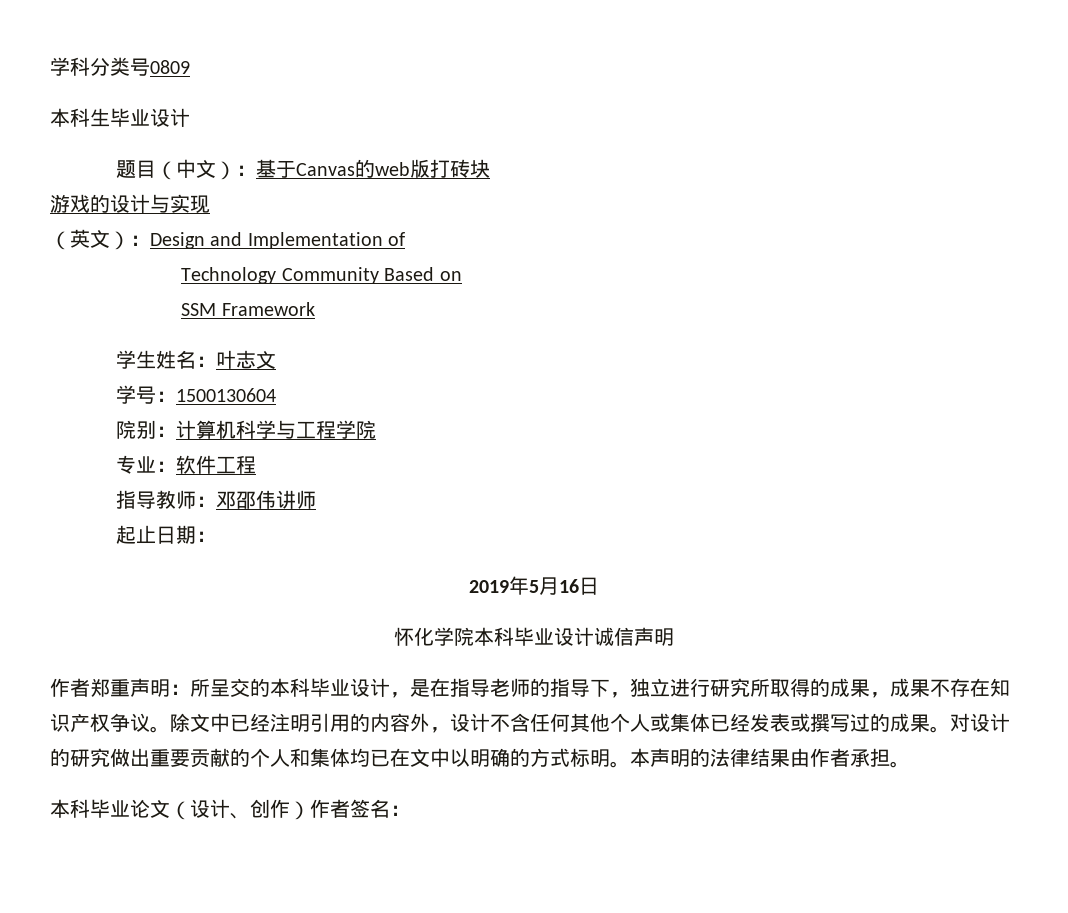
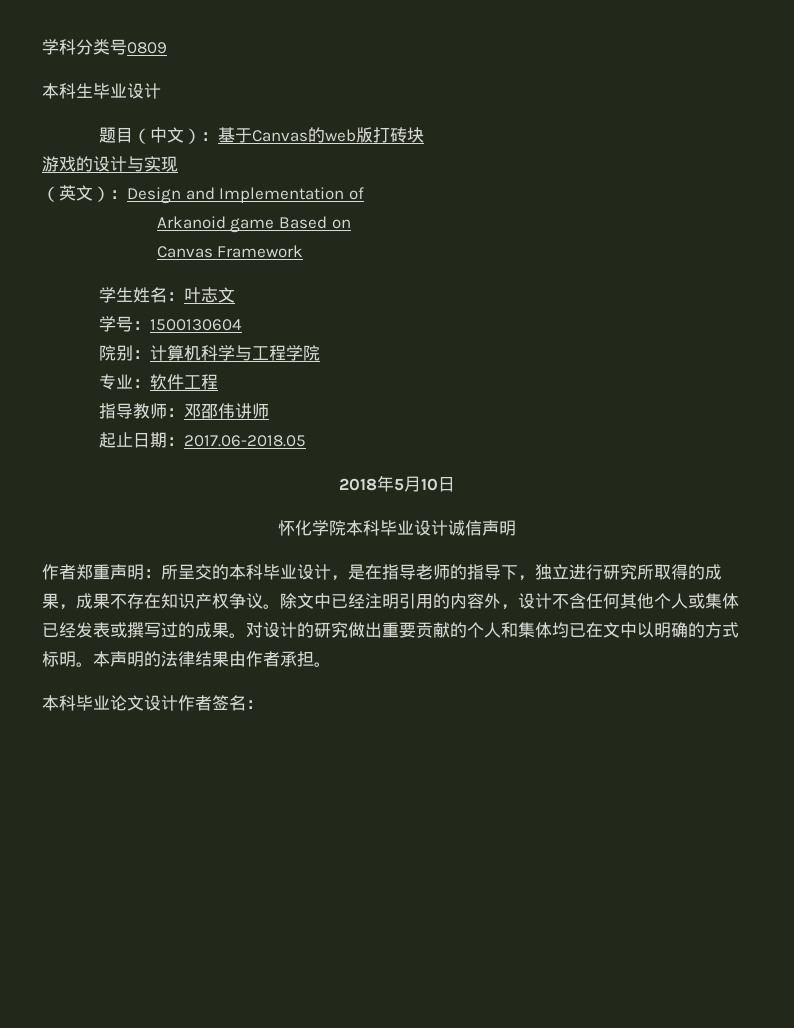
[181,267,379,284] Technology Community -> [156,216,275,233] Arkanoid game
[181,303,217,316] SSM -> [156,246,213,258] Canvas
[469,580,509,593] // 2019 -> [184,435,307,447] [339,478,377,491] 2017.06-2018.05 // 2018
[559,579,579,593] 16 -> [421,478,438,491] 10
[170,799,310,820] （设计、创作） -> [144,695,178,711] 设计

